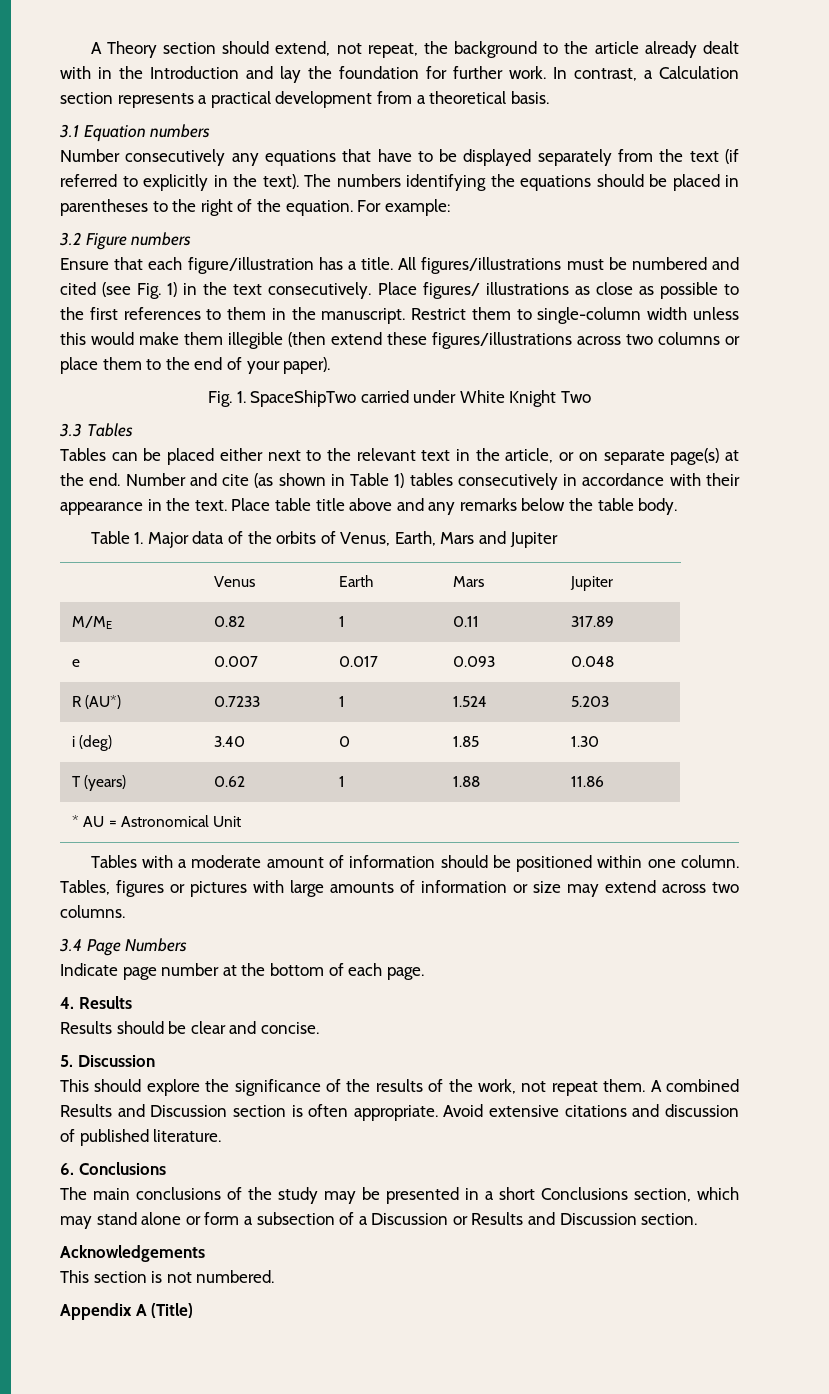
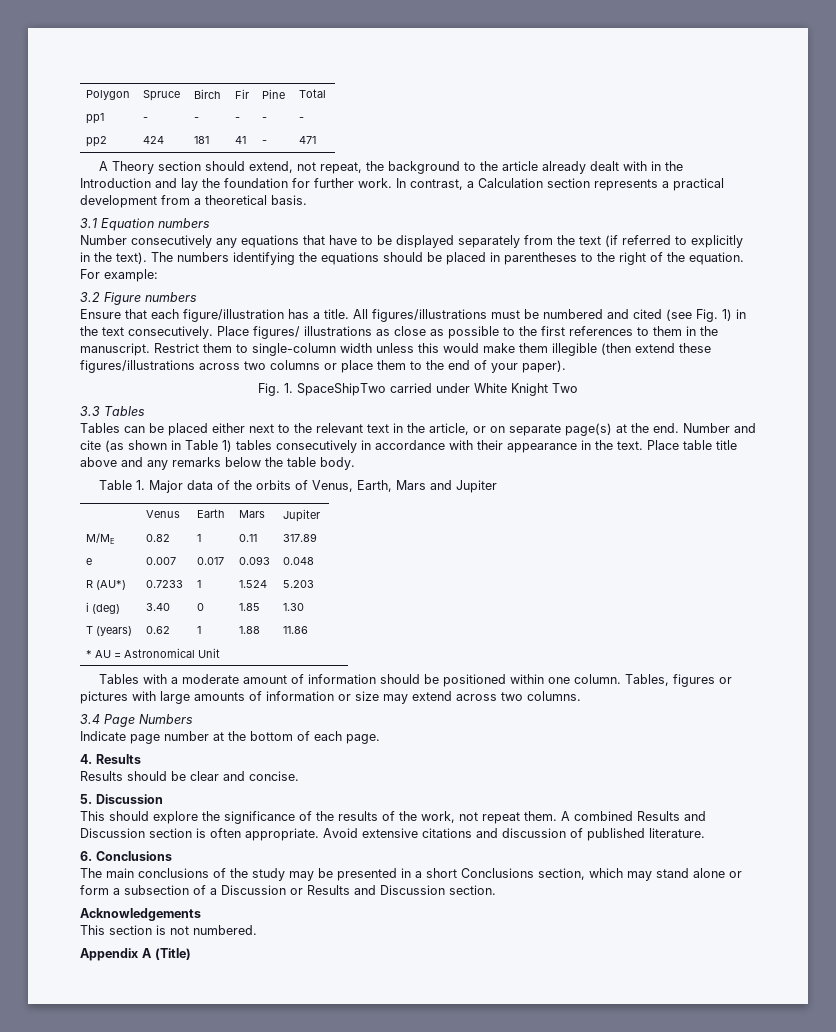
(90, 48) none -> [86,90,131,100] [143,90,181,101] [194,89,222,99] [235,89,250,99] [262,89,286,99] [299,89,327,98] [86,113,105,124] [143,117,149,121] [194,117,200,121] [235,117,241,121] [262,117,268,121] [299,117,305,121] [86,136,108,147] [143,136,165,144] [194,136,210,144] [235,136,247,144] [262,140,268,144] [299,136,317,144] Polygon | Spruce | Birch | Fir | Pine | Total // pp1 | - | - | - | - | - // pp2 | 424 | 181 | 41 | - | 471 //

